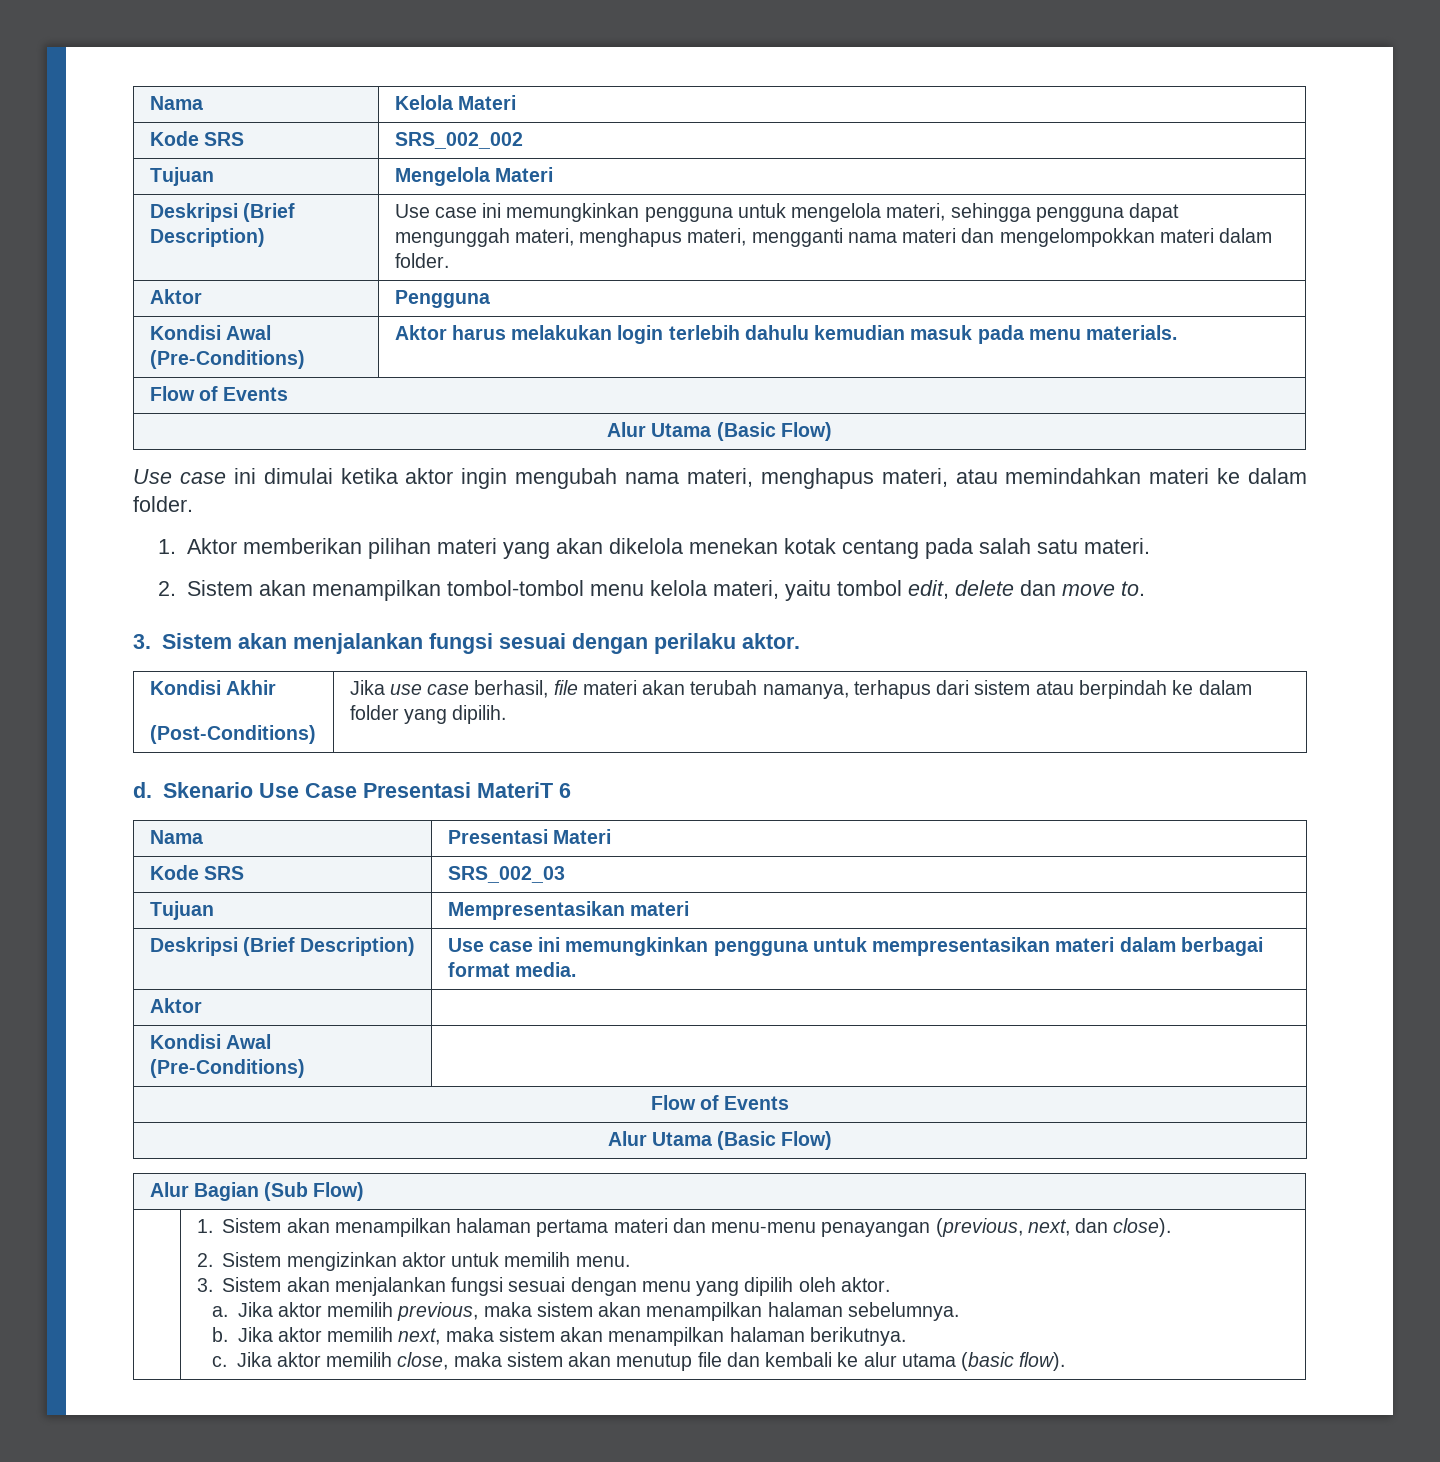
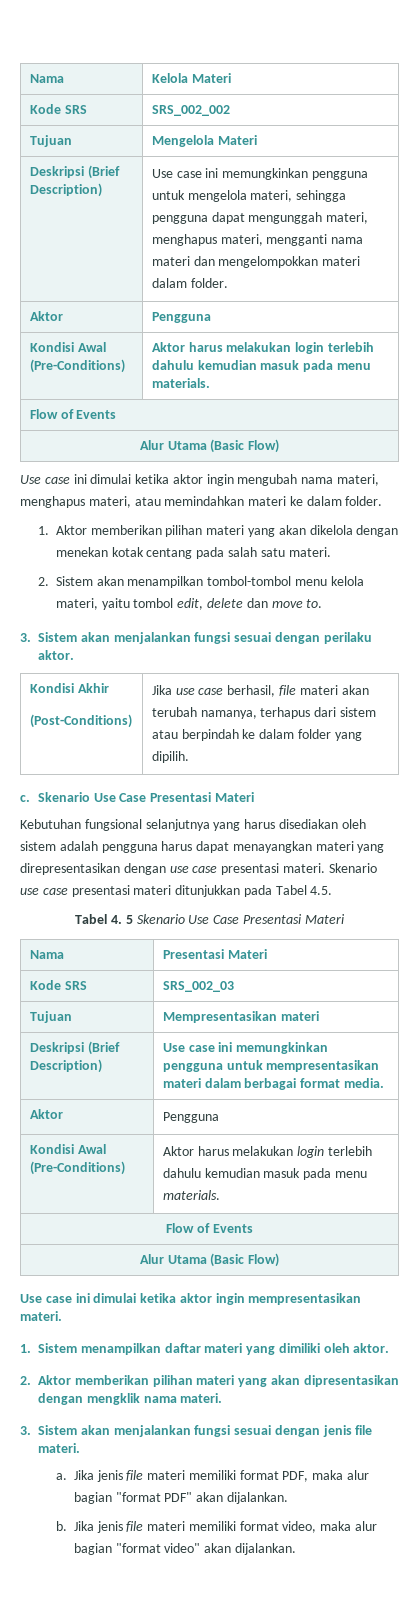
(684, 546) none -> [356,525,399,537] dengan
[133,782,571,798] d. Skenario Use Case Presentasi MateriT 6 -> [20,792,255,802] [20,819,366,831] [20,841,385,853] [20,863,377,875] [20,885,333,897] [75,914,345,924] c. Skenario Use Case Presentasi Materi // Kebutuhan fungsional selanjutnya yang harus disediakan oleh sistem adalah pengguna harus dapat menayangkan materi yang direpresentasikan dengan use case presentasi materi. Skenario use case presentasi materi ditunjukkan pada Tabel 4.5. // Tabel 4. 5 Skenario Use Case Presentasi Materi
[149,1034,271,1049] [149,1059,305,1078] [650,1095,790,1110] [607,1131,833,1150] [149,1182,365,1201] [196,1218,1172,1237] [196,1252,630,1271] [196,1277,890,1296] [211,1302,959,1321] [211,1327,906,1346] [211,1352,1066,1371] // Kondisi Awal (Pre-Conditions) | // Flow of Events // Alur Utama (Basic Flow) // Alur Bagian (Sub Flow) // | 1. Sistem akan menampilkan halaman pertama materi dan menu-menu penayangan (previous, next, dan close). // 2. Sistem mengizinkan aktor untuk memilih menu. // 3. Sistem akan menjalankan fungsi sesuai dengan menu yang dipilih oleh aktor. // a. Jika aktor memilih previous, maka sistem akan menampilkan halaman sebelumnya. // b. Jika aktor memilih next, maka sistem akan menampilkan halaman berikutnya. // c. Jika aktor memilih close, maka sistem akan menutup file dan kembali ke alur utama (basic flow). -> [162,1112,219,1123] [29,1144,106,1154] [29,1161,125,1175] [162,1146,373,1158] [162,1168,368,1180] [162,1190,220,1200] [166,1223,253,1233] [139,1253,280,1267] [20,1293,362,1305] [20,1311,62,1321] [20,1343,390,1355] [20,1375,399,1387] [38,1393,223,1405] [20,1425,373,1437] [38,1443,80,1453] [55,1470,370,1482] [73,1492,288,1504] [55,1521,378,1533] [73,1543,296,1555] Pengguna // Kondisi Awal (Pre-Conditions) | Aktor harus melakukan login terlebih dahulu kemudian masuk pada menu materials. // Flow of Events // Alur Utama (Basic Flow) // Use case ini dimulai ketika aktor ingin mempresentasikan materi. // 1. Sistem menampilkan daftar materi yang dimiliki oleh aktor. // 2. Aktor memberikan pilihan materi yang akan dipresentasikan dengan mengklik nama materi. // 3. Sistem akan menjalankan fungsi sesuai dengan jenis file materi. // a. Jika jenis file materi memiliki format PDF, maka alur bagian "format PDF" akan dijalankan. // b. Jika jenis file materi memiliki format video, maka alur bagian "format video" akan dijalankan.

